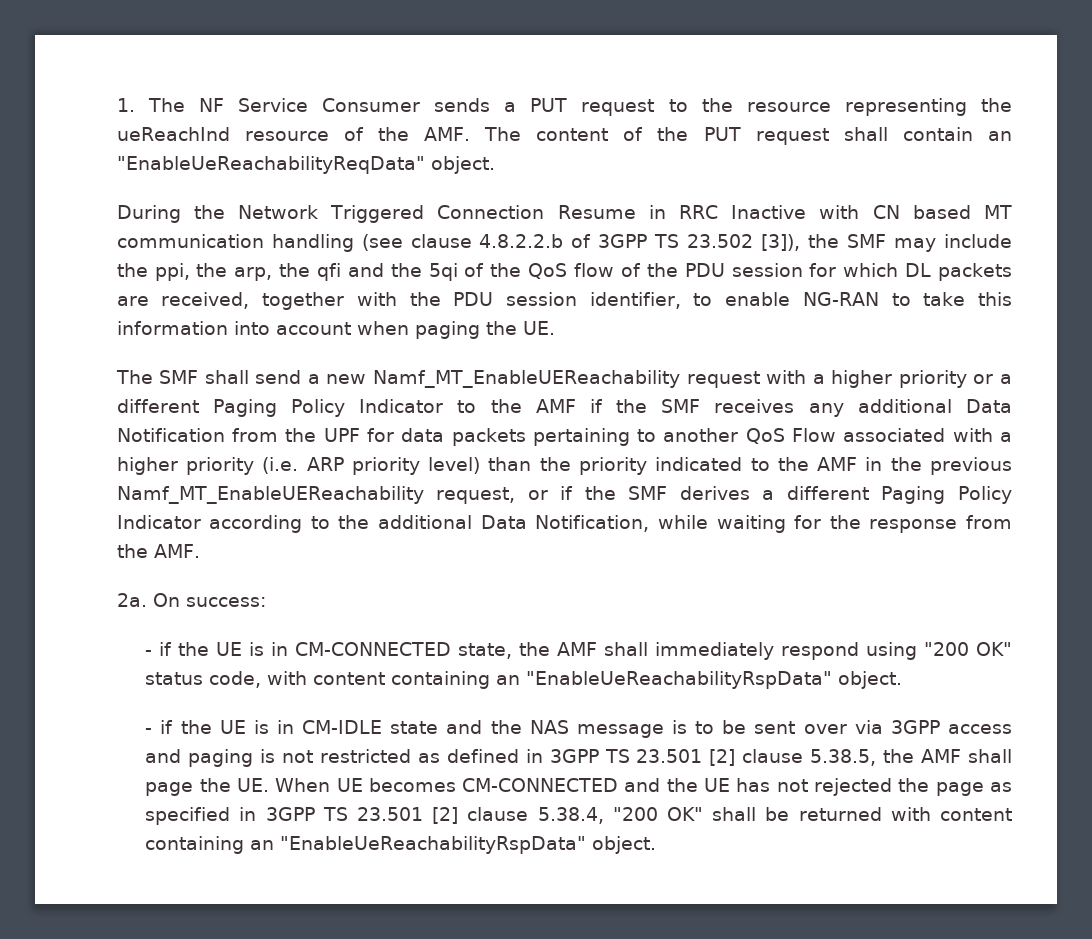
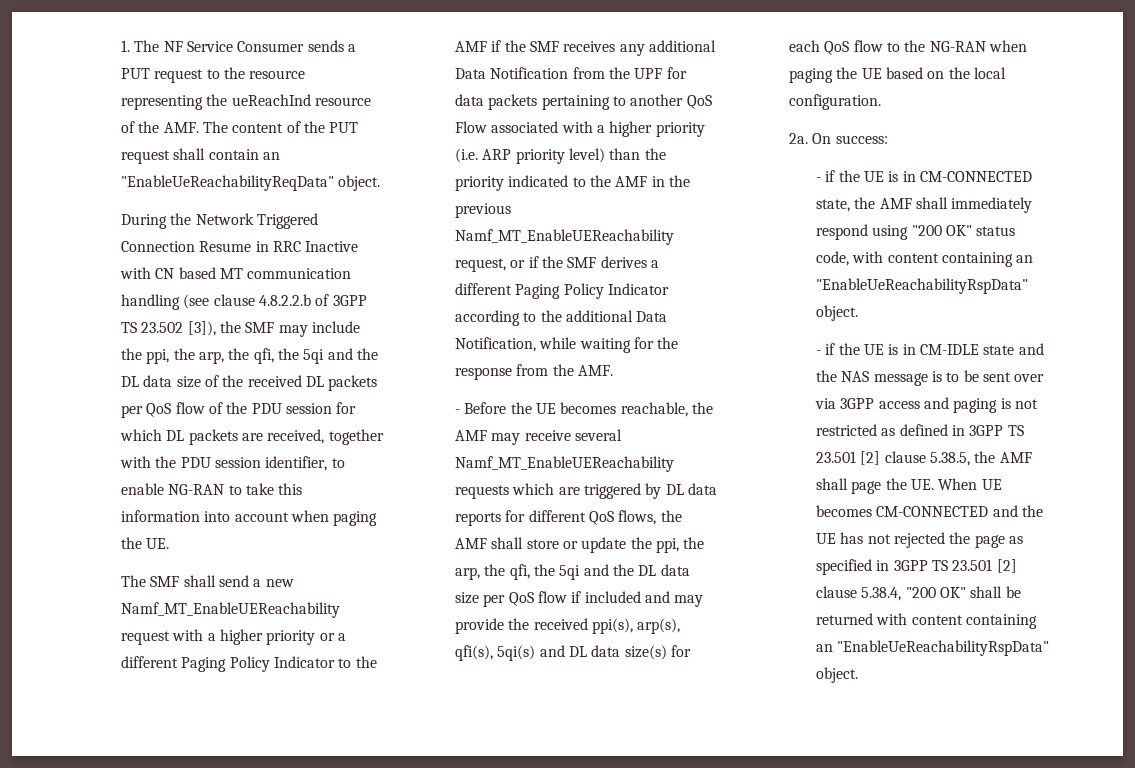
[316,263,522,281] qfi and the 5qi of the -> [253,348,378,364] [120,375,378,391] [120,405,143,418] qfi, the 5qi and the DL data size of the received DL packets per
(200, 551) none -> [454,402,713,417] [454,429,622,445] [454,456,674,472] [454,483,717,499] [454,510,682,526] [454,537,705,553] [454,564,690,580] [454,591,704,607] [454,618,681,634] [454,645,691,661] [788,40,1027,55] [788,67,1006,83] [788,94,881,110] // - Before the UE becomes reachable, the AMF may receive several Namf_MT_EnableUEReachability requests which are triggered by DL data reports for different QoS flows, the AMF shall store or update the ppi, the arp, the qfi, the 5qi and the DL data size per QoS flow if included and may provide the received ppi(s), arp(s), qfi(s), 5qi(s) and DL data size(s) for each QoS flow to the NG-RAN when paging the UE based on the local configuration.

